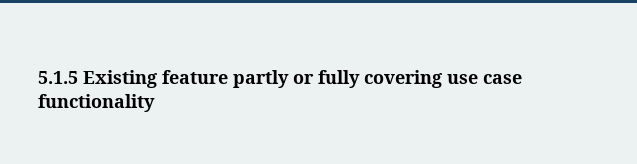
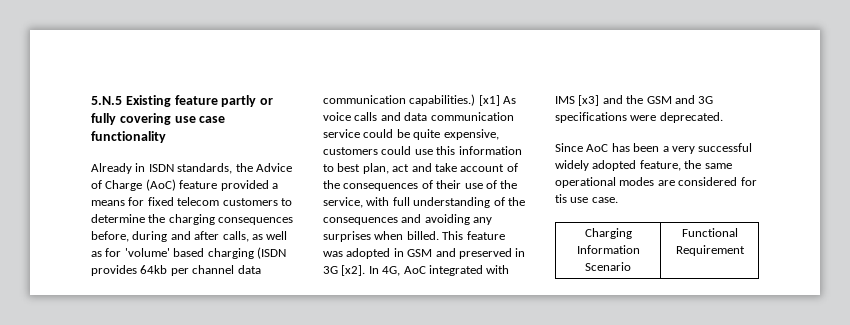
[38,71,78,84] 5.1.5 -> [91,96,122,105] 5.N.5
(155, 103) none -> [91,163,292,174] [91,179,278,191] [91,197,292,206] [91,214,294,225] [91,231,288,242] [91,247,286,259] [91,265,261,276] [323,94,517,106] [323,112,514,121] [323,129,499,140] [323,146,522,155] [323,163,518,174] [323,180,518,191] [323,197,525,208] [323,214,493,225] [323,231,505,242] [323,248,526,259] [323,265,510,276] [555,95,714,106] [555,112,723,123] [555,143,753,154] [555,160,732,171] [555,177,757,188] [555,194,618,203] [584,228,632,239] [576,245,640,254] [585,262,631,271] [681,228,738,237] [675,245,745,256] // Already in ISDN standards, the Advice of Charge (AoC) feature provided a means for fixed telecom customers to determine the charging consequences before, during and after calls, as well as for 'volume' based charging (ISDN provides 64kb per channel data communication capabilities.) [x1] As voice calls and data communication service could be quite expensive, customers could use this information to best plan, act and take account of the consequences of their use of the service, with full understanding of the consequences and avoiding any surprises when billed. This feature was adopted in GSM and preserved in 3G [x2]. In 4G, AoC integrated with IMS [x3] and the GSM and 3G specifications were deprecated. // Since AoC has been a very successful widely adopted feature, the same operational modes are considered for tis use case. // Charging Information Scenario | Functional Requirement

